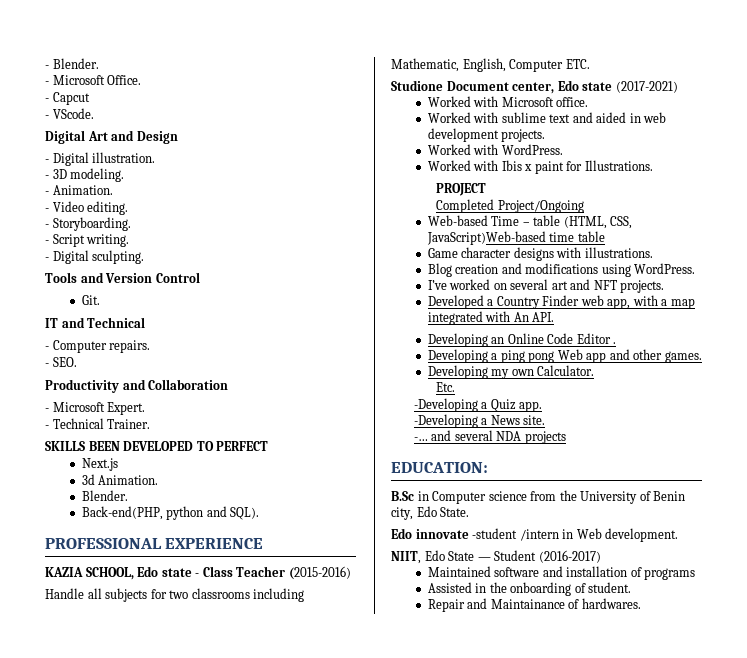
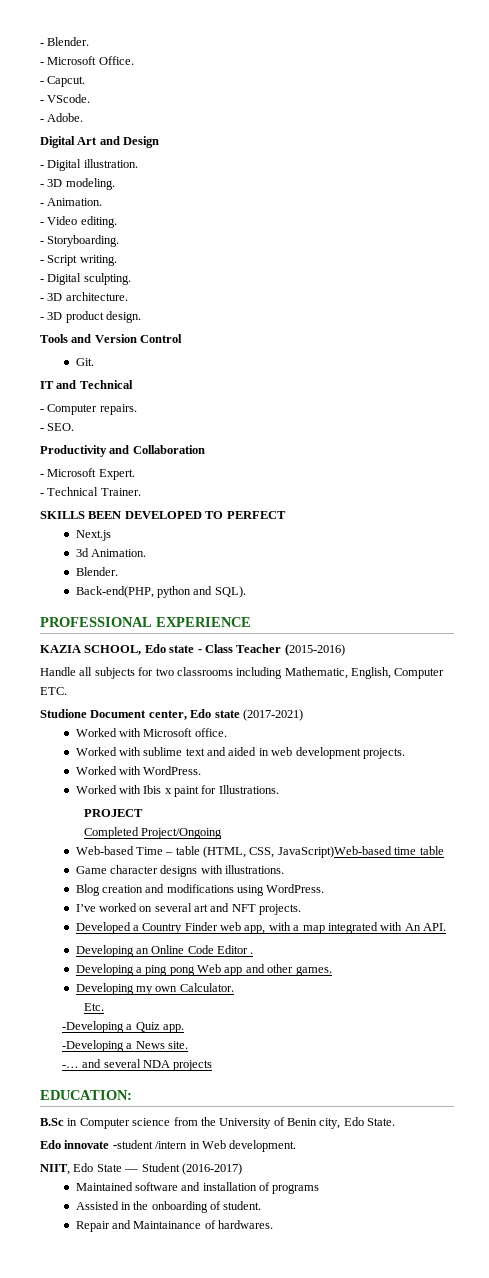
[52,92,90,105] Capcut -> [47,76,86,87] Capcut.
(94, 113) none -> [40,113,84,122] // - Adobe.
(145, 257) none -> [40,292,128,301] [40,311,142,323] // - 3D architecture. // - 3D product design.

